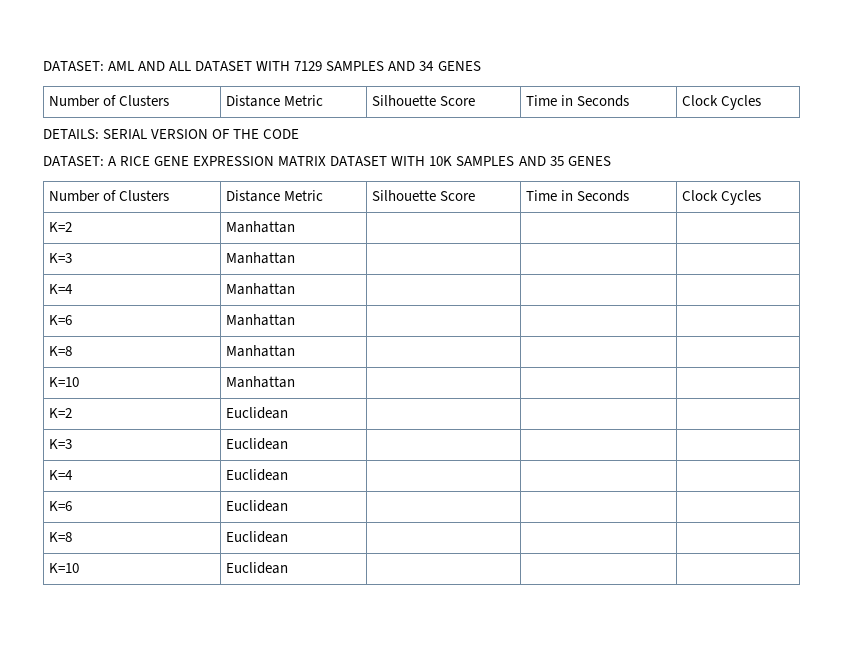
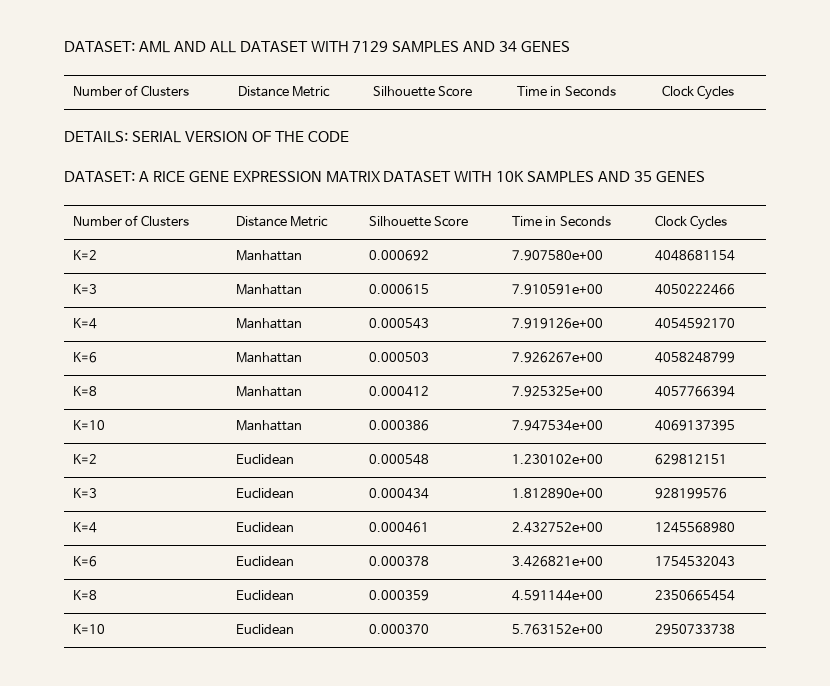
(296, 227) | | -> [368,250,429,261] [511,250,603,261] [654,250,735,261] 0.000692 | 7.907580e+00 | 4048681154
(296, 258) | | -> [368,284,429,295] [511,284,603,295] [654,284,735,295] 0.000615 | 7.910591e+00 | 4050222466
(296, 289) | | -> [368,318,429,329] [511,318,603,329] [654,318,735,329] 0.000543 | 7.919126e+00 | 4054592170
(296, 320) | | -> [368,352,429,362] [511,352,603,363] [654,352,735,363] 0.000503 | 7.926267e+00 | 4058248799
(296, 351) | | -> [368,386,429,397] [511,386,603,397] [654,386,735,397] 0.000412 | 7.925325e+00 | 4057766394
(296, 382) | | -> [368,420,429,431] [511,420,603,431] [654,420,735,431] 0.000386 | 7.947534e+00 | 4069137395
(289, 413) | | -> [368,454,429,465] [511,454,603,464] [654,454,727,465] 0.000548 | 1.230102e+00 | 629812151
(289, 444) | | -> [368,488,429,499] [511,488,603,499] [654,488,727,499] 0.000434 | 1.812890e+00 | 928199576
(289, 475) | | -> [368,522,429,533] [511,522,603,533] [654,522,735,533] 0.000461 | 2.432752e+00 | 1245568980
(289, 506) | | -> [368,556,429,566] [511,556,603,567] [654,556,735,567] 0.000378 | 3.426821e+00 | 1754532043
(289, 537) | | -> [368,590,429,601] [511,590,603,601] [654,590,735,601] 0.000359 | 4.591144e+00 | 2350665454
(289, 568) | | -> [368,624,429,634] [511,624,603,635] [654,624,735,635] 0.000370 | 5.763152e+00 | 2950733738

